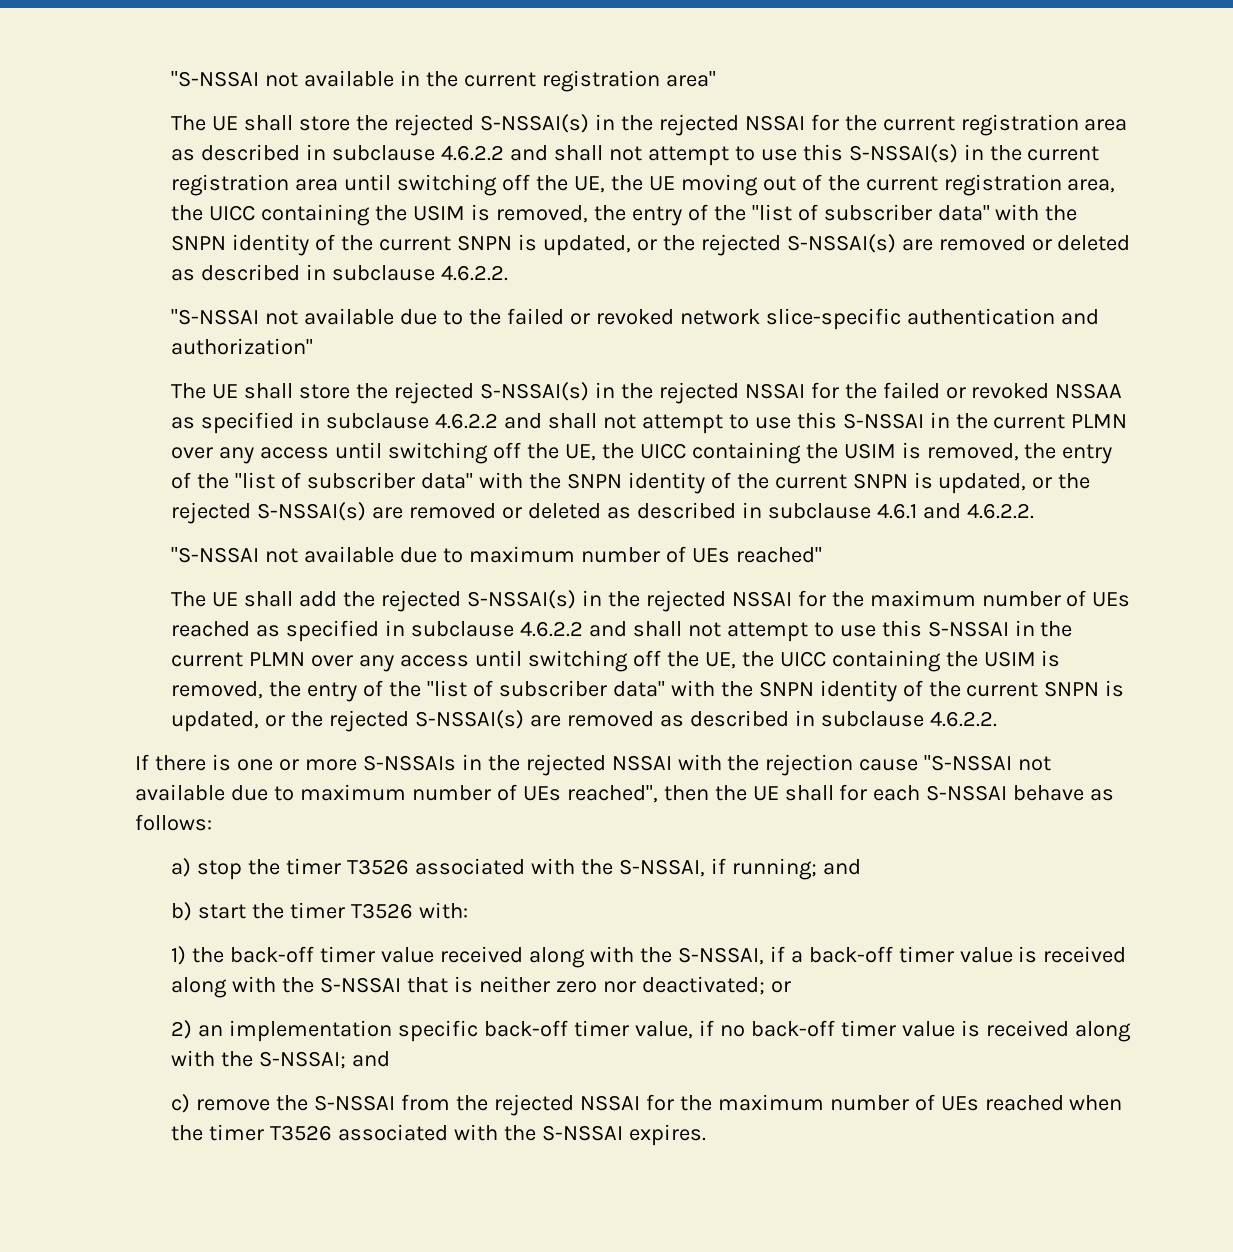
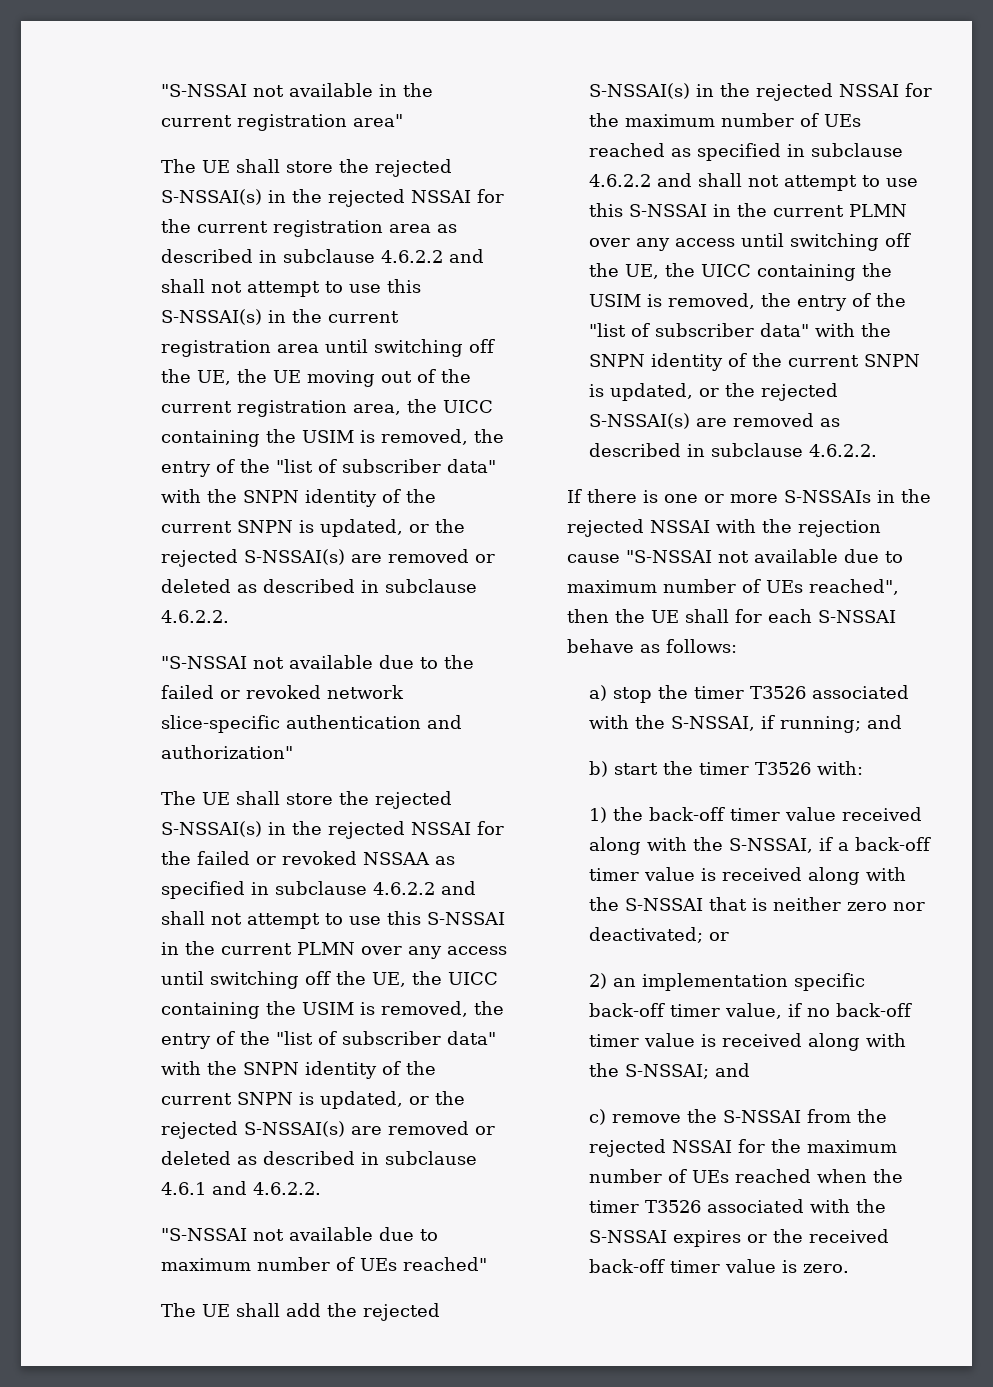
[628,1124,706,1146] expires. -> [672,1229,889,1247] [588,1259,849,1273] expires or the received back-off timer value is zero.

